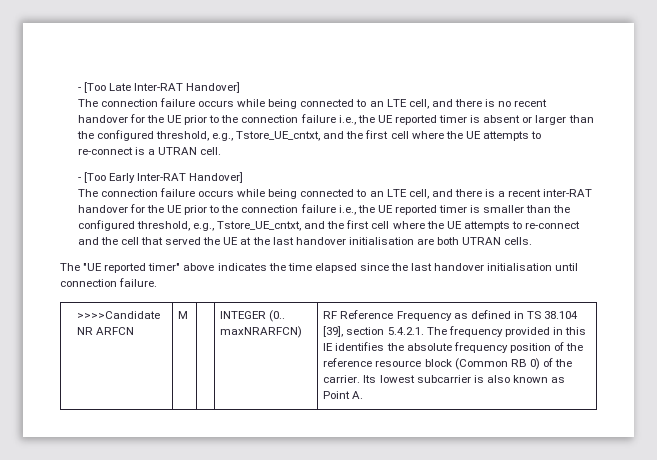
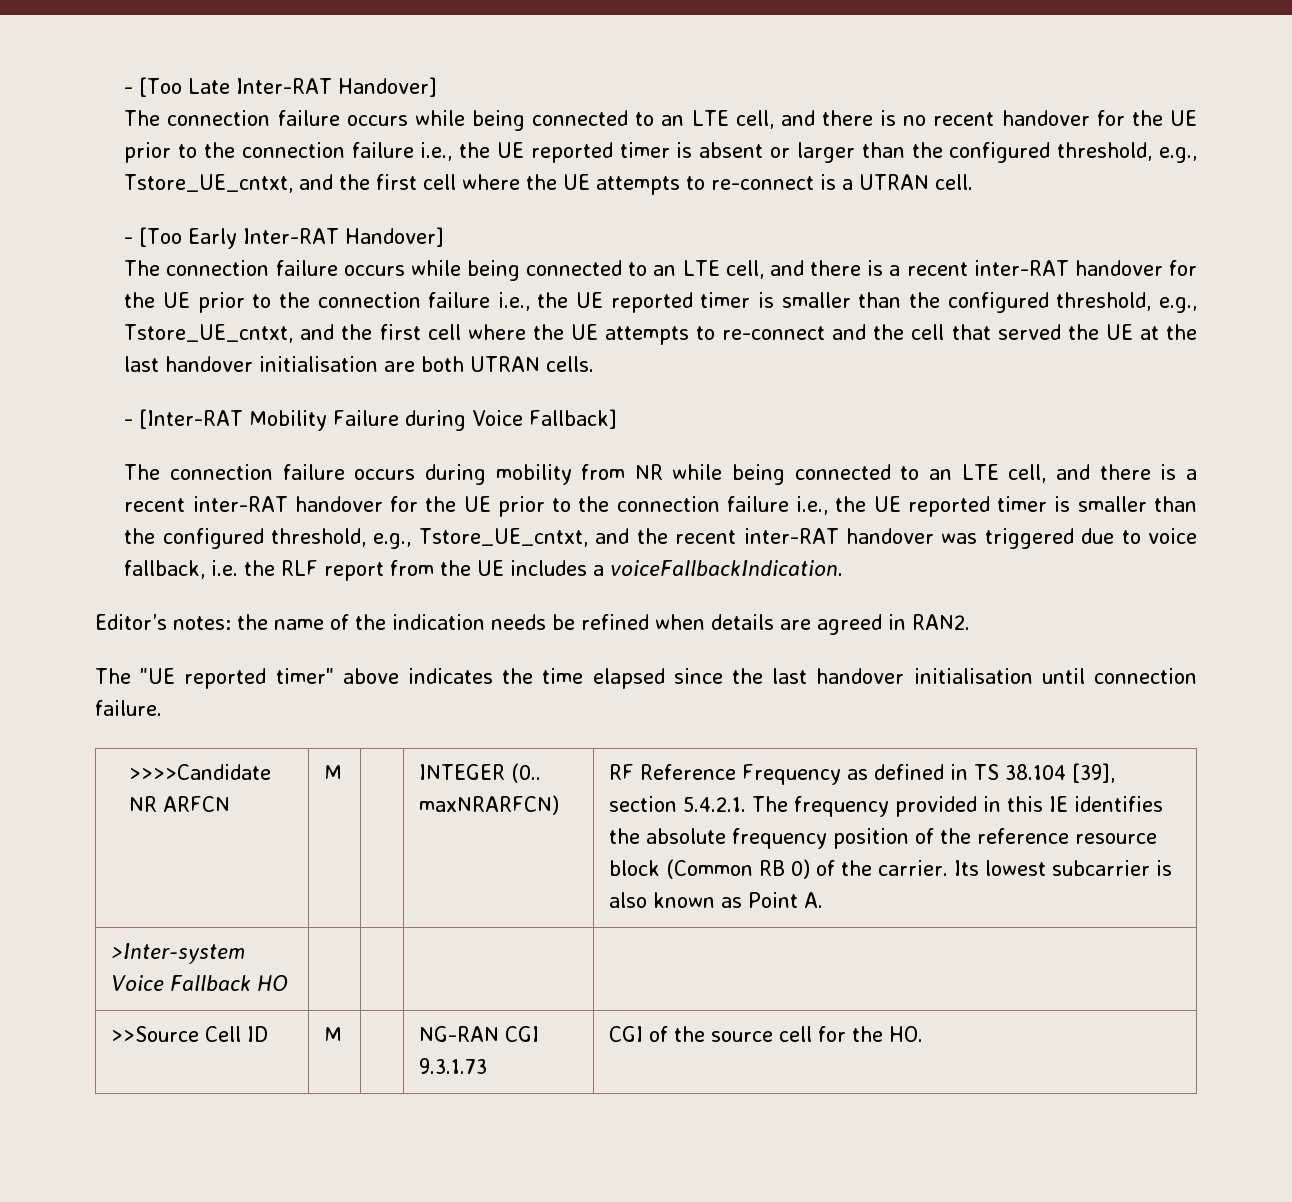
(533, 241) none -> [124,409,618,431] [124,464,1197,485] [124,496,1197,517] [124,528,1197,549] [124,560,844,581] [95,614,970,635] // - [Inter-RAT Mobility Failure during Voice Fallback] // The connection failure occurs during mobility from NR while being connected to an LTE cell, and there is a recent inter-RAT handover for the UE prior to the connection failure i.e., the UE reported timer is smaller than the configured threshold, e.g., Tstore_UE_cntxt, and the recent inter-RAT handover was triggered due to voice fallback, i.e. the RLF report from the UE includes a voiceFallbackIndication. // Editor’s notes: the name of the indication needs be refined when details are agreed in RAN2.
(364, 395) none -> [111,943,246,964] [111,975,289,991] [111,1026,269,1042] [324,1027,343,1042] [419,1026,540,1042] [419,1058,488,1074] [609,1026,924,1042] // >Inter-system Voice Fallback HO | | | | // >>Source Cell ID | M | | NG-RAN CGI 9.3.1.73 | CGI of the source cell for the HO.

